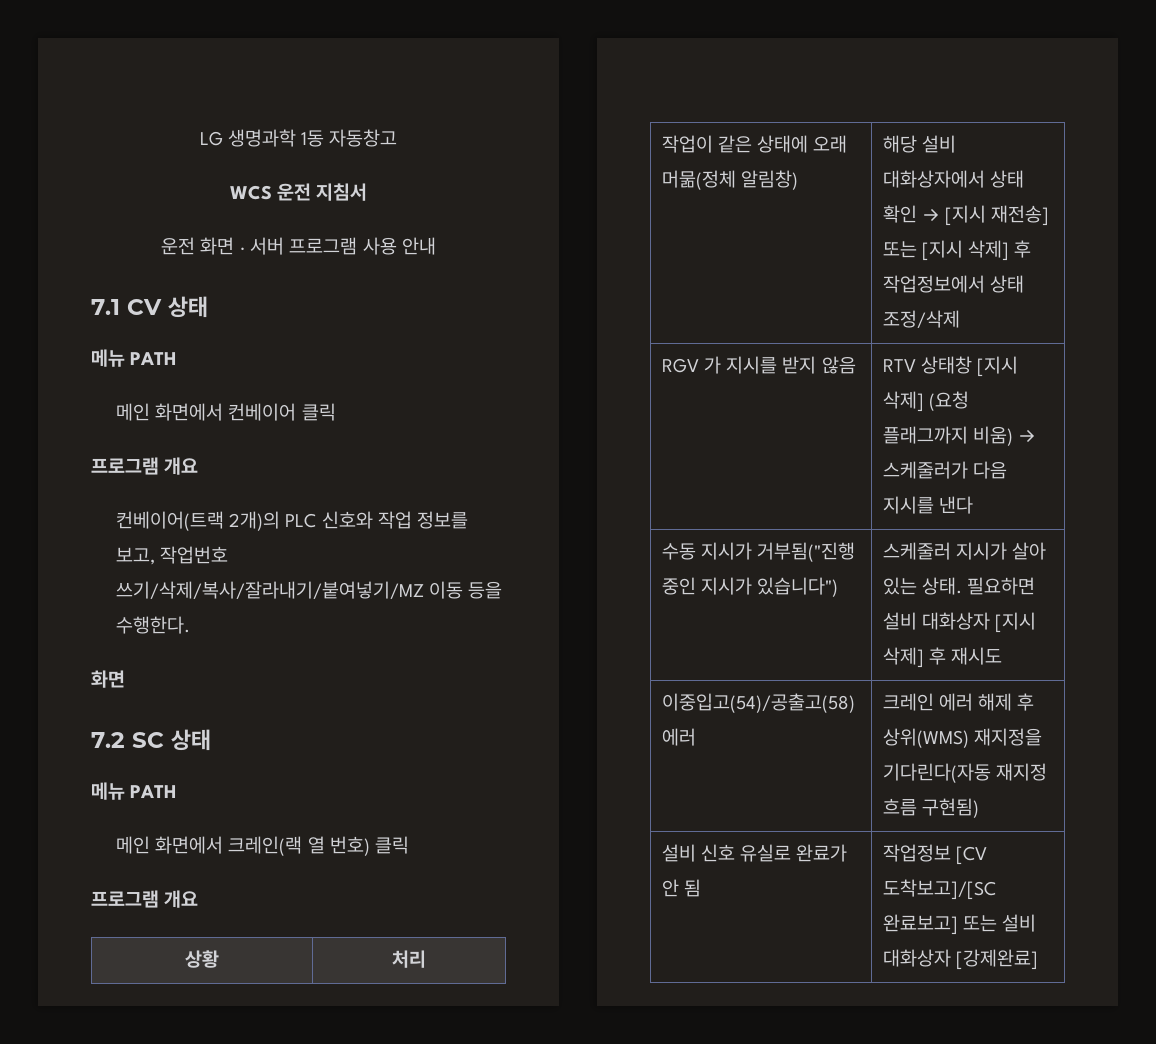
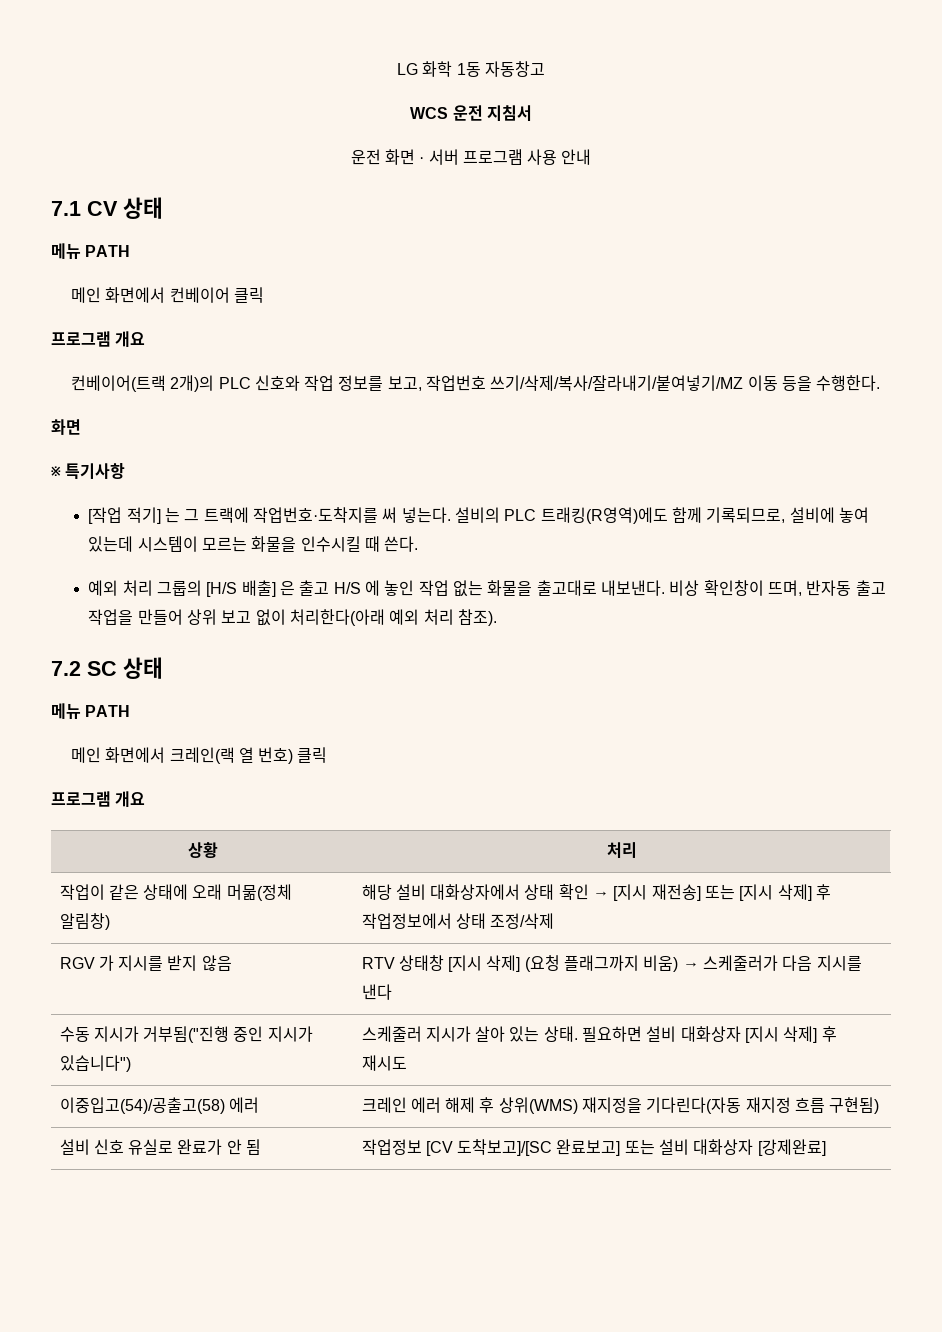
[227,129,296,147] 생명과학 -> [422,61,453,77] 화학
(125, 679) none -> [51,463,126,479] [88,507,869,524] [88,536,419,552] [88,580,886,597] [88,609,498,626] // ※ 특기사항 // [작업 적기] 는 그 트랙에 작업번호·도착지를 써 넣는다. 설비의 PLC 트래킹(R영역)에도 함께 기록되므로, 설비에 놓여 있는데 시스템이 모르는 화물을 인수시킬 때 쓴다. // 예외 처리 그룹의 [H/S 배출] 은 출고 H/S 에 놓인 작업 없는 화물을 출고대로 내보낸다. 비상 확인창이 뜨며, 반자동 출고 작업을 만들어 상위 보고 없이 처리한다(아래 예외 처리 참조).

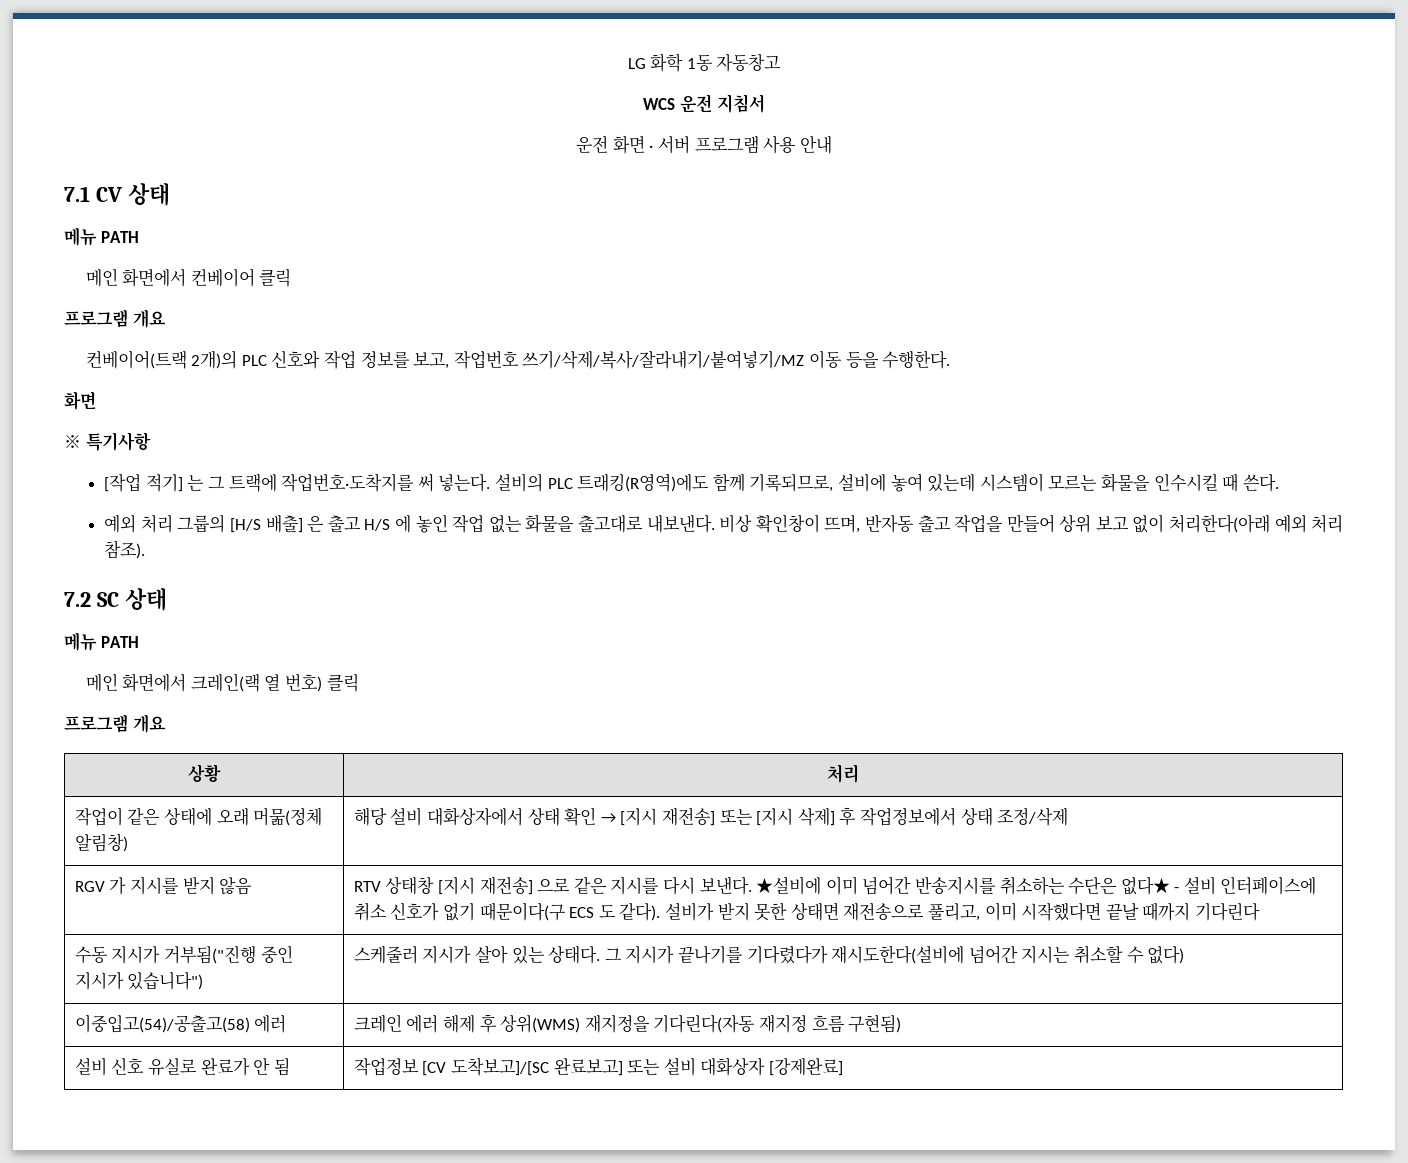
[486,955,862,972] [361,984,392,1000] 삭제] (요청 플래그까지 비움) → 스케줄러가 다음 지시를 낸다 -> [479,876,1317,895] [353,902,1260,921] 재전송] 으로 같은 지시를 다시 보낸다. ★설비에 이미 넘어간 반송지시를 취소하는 수단은 없다★ - 설비 인터페이스에 취소 신호가 없기 때문이다(구 ECS 도 같다). 설비가 받지 못한 상태면 재전송으로 풀리고, 이미 시작했다면 끝날 때까지 기다린다
[543,1026,837,1043] [361,1055,407,1071] 상태. 필요하면 설비 대화상자 [지시 삭제] 후 재시도 -> [548,945,1185,964] 상태다. 그 지시가 끝나기를 기다렸다가 재시도한다(설비에 넘어간 지시는 취소할 수 없다)

